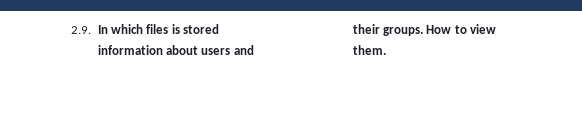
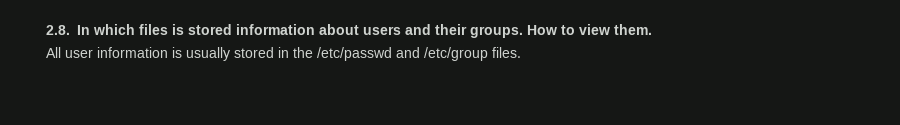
[71,26,92,34] 2.9. -> [46,25,71,35] 2.8.
(386, 50) none -> [46,47,522,61] // All user information is usually stored in the /etc/passwd and /etc/group files.

